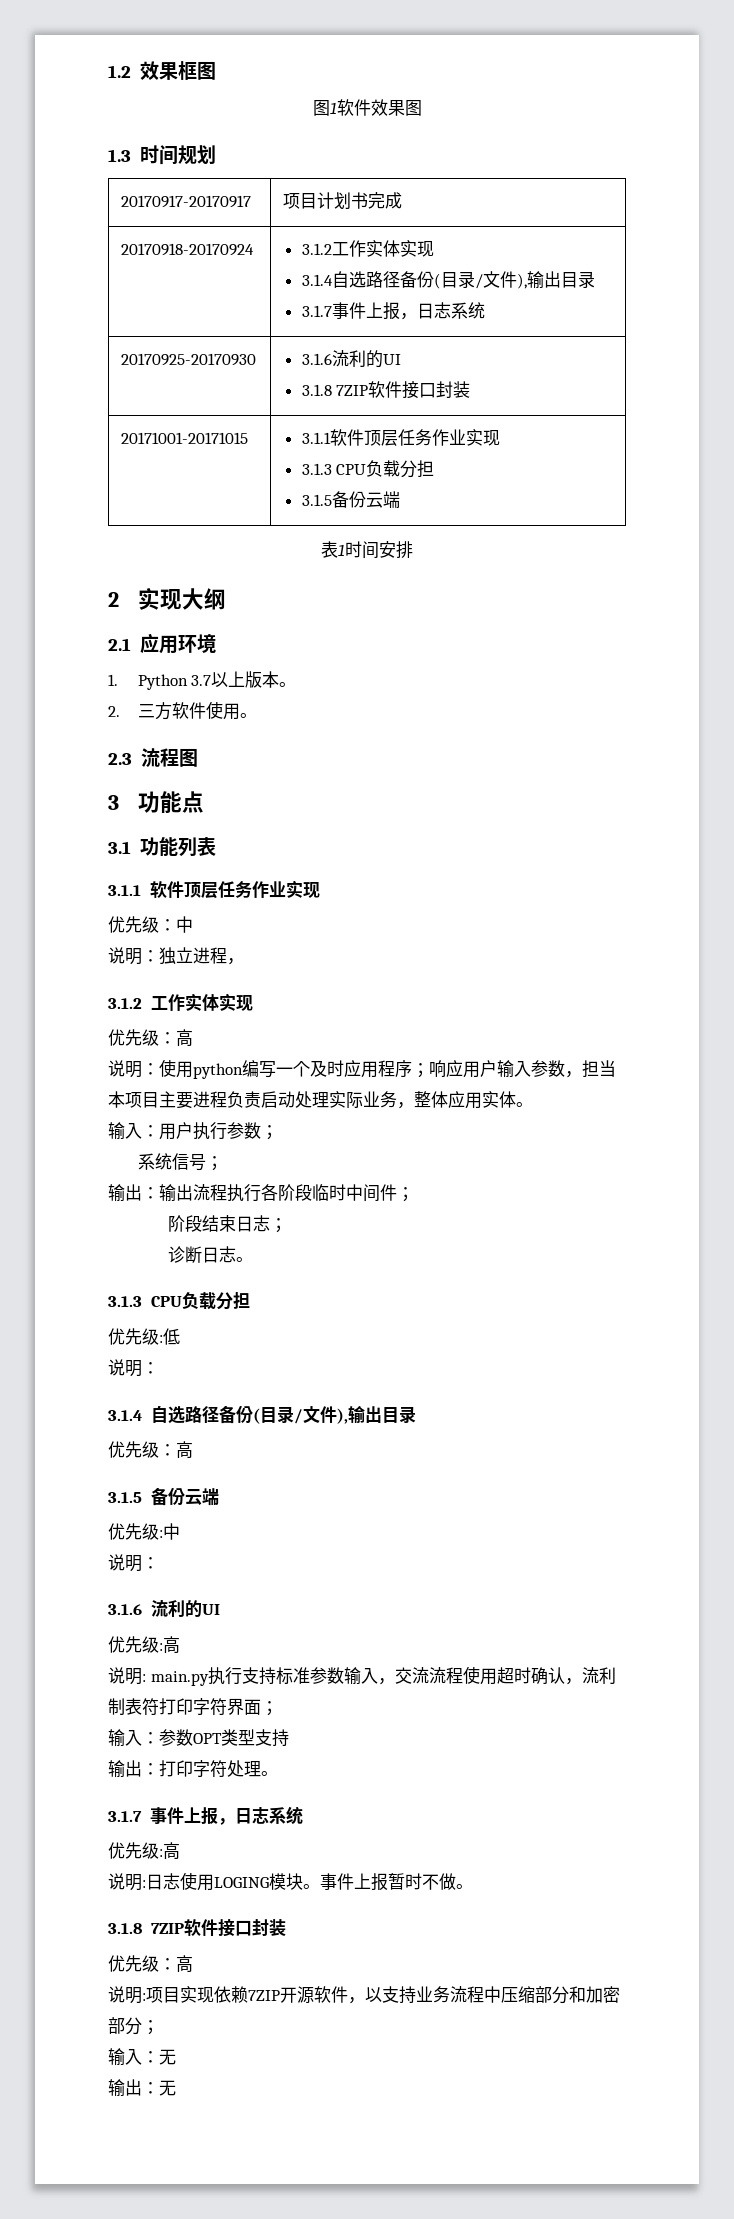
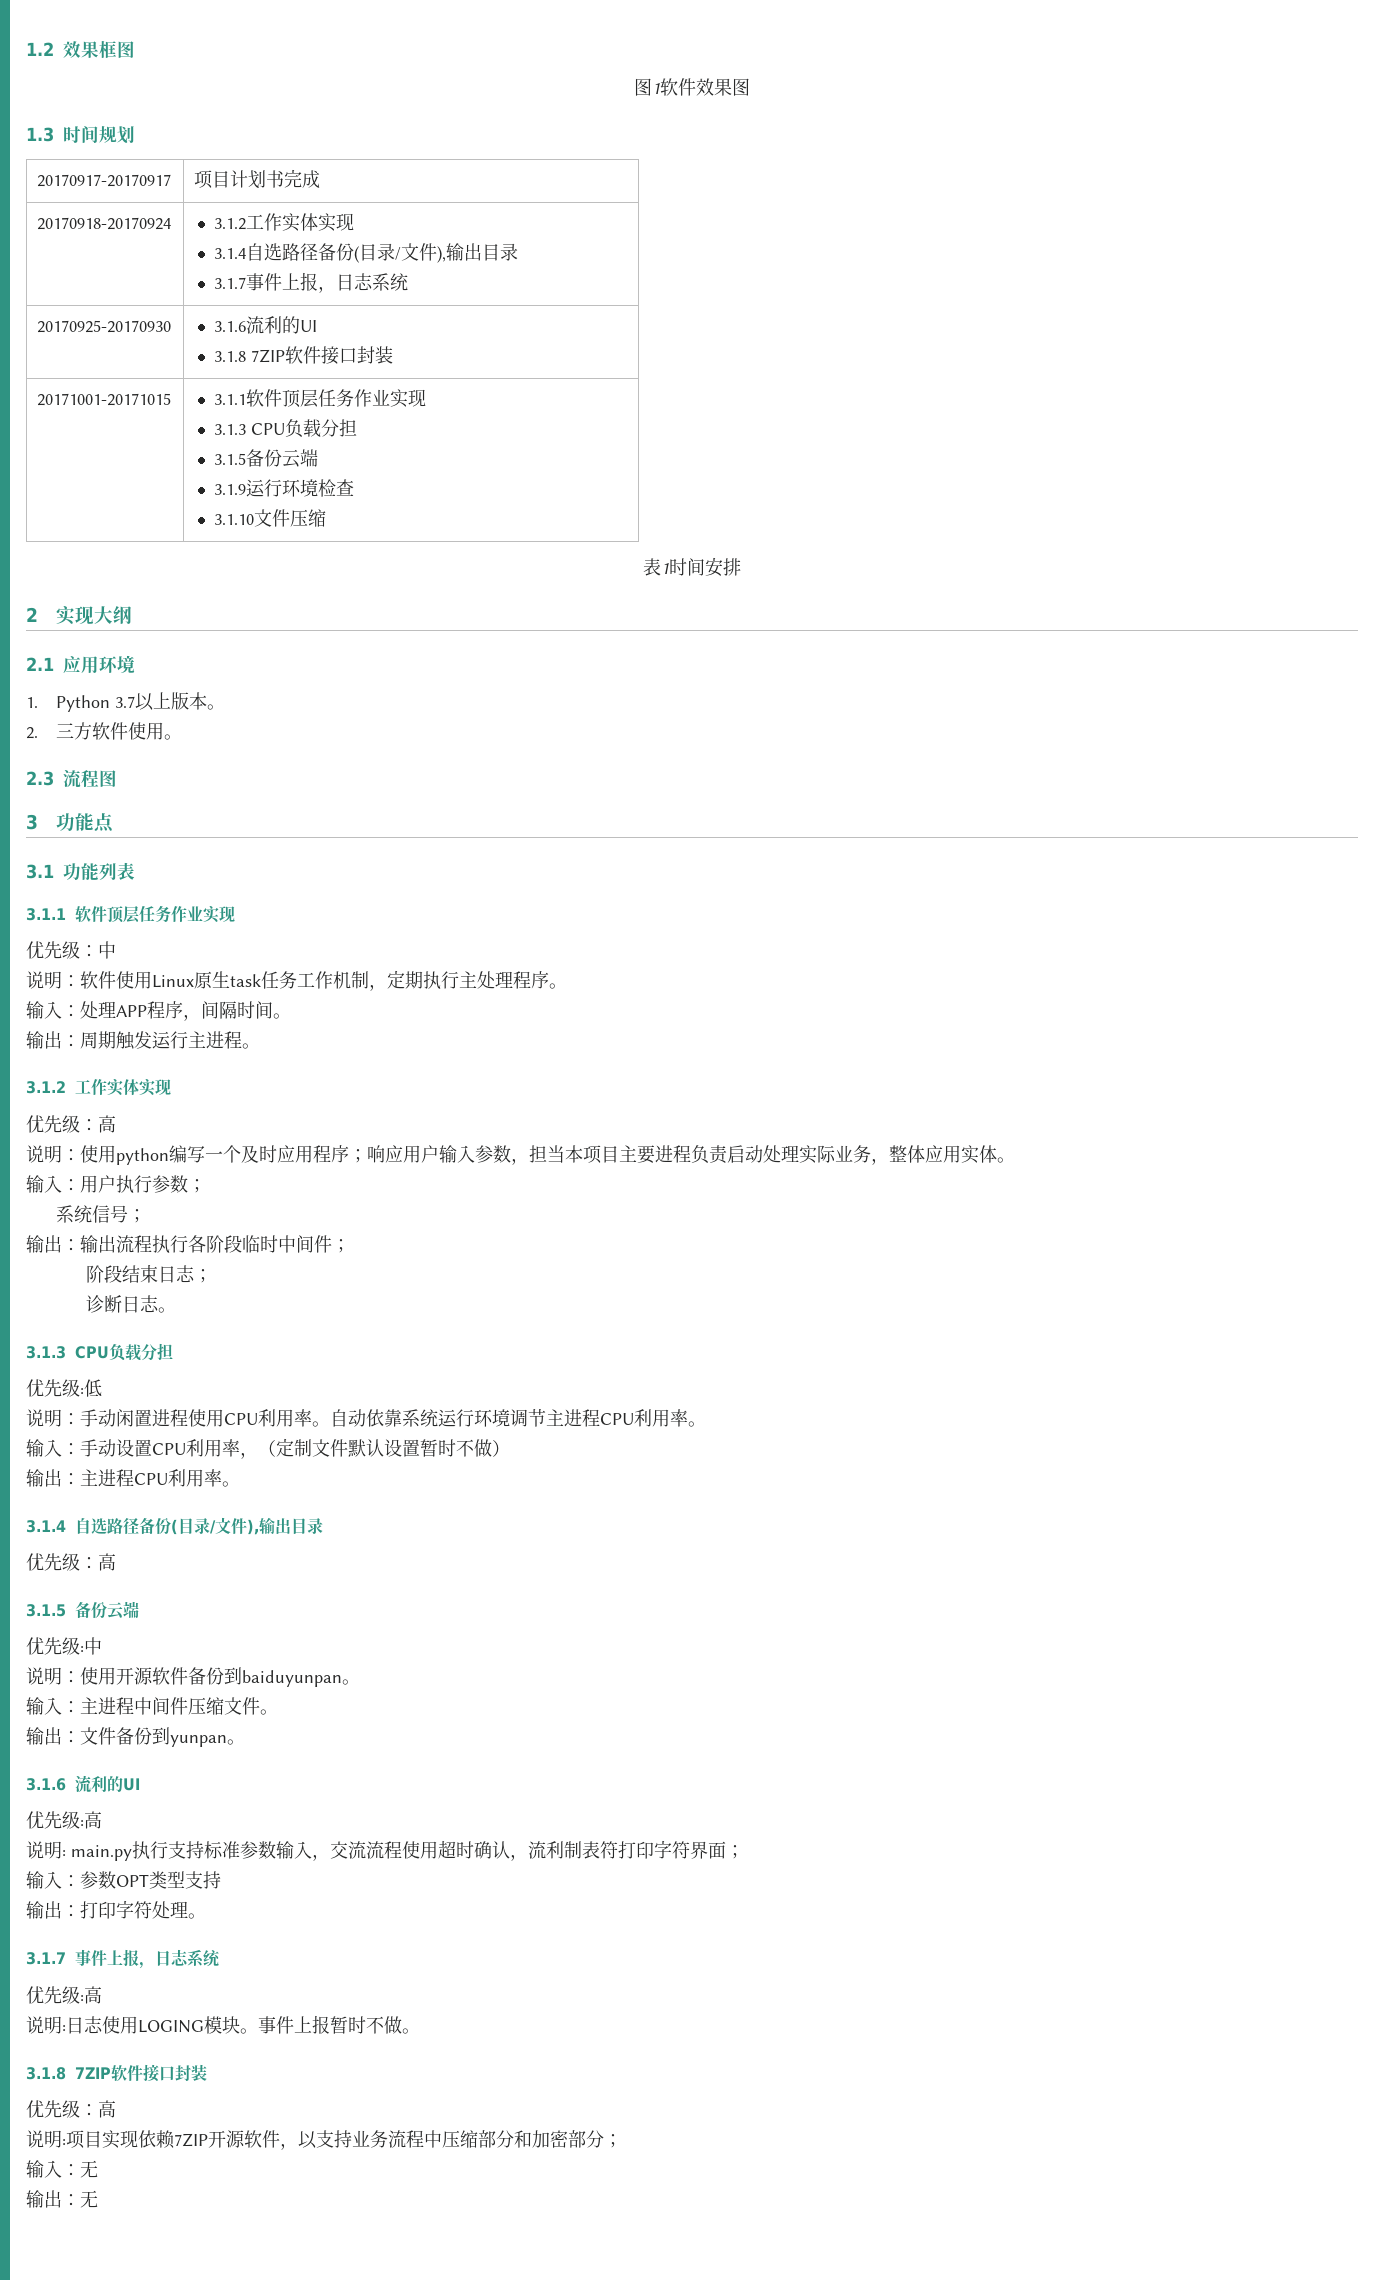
(400, 499) none -> [214,479,355,497] [214,509,327,527] // 3.1.9运行环境检查 // 3.1.10文件压缩
[159,947,244,965] 独立进程， -> [80,970,567,991] [26,1001,291,1021] [26,1031,260,1050] 软件使用Linux原生task任务工作机制，定期执行主处理程序。 // 输入：处理APP程序，间隔时间。 // 输出：周期触发运行主进程。
(159, 1368) none -> [80,1409,706,1427] [26,1438,510,1459] [26,1469,240,1487] 手动闲置进程使用CPU利用率。自动依靠系统运行环境调节主进程CPU利用率。 // 输入：手动设置CPU利用率，（定制文件默认设置暂时不做） // 输出：主进程CPU利用率。
(159, 1563) none -> [80,1667,360,1687] [26,1697,278,1715] [26,1727,245,1747] 使用开源软件备份到baiduyunpan。 // 输入：主进程中间件压缩文件。 // 输出：文件备份到yunpan。

